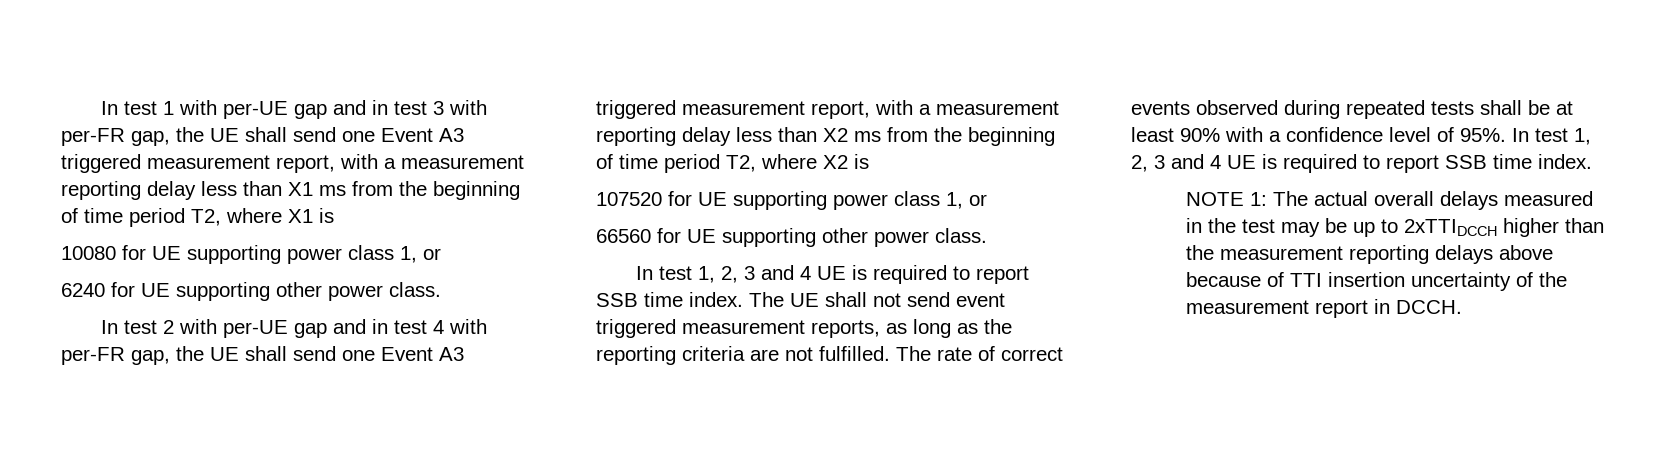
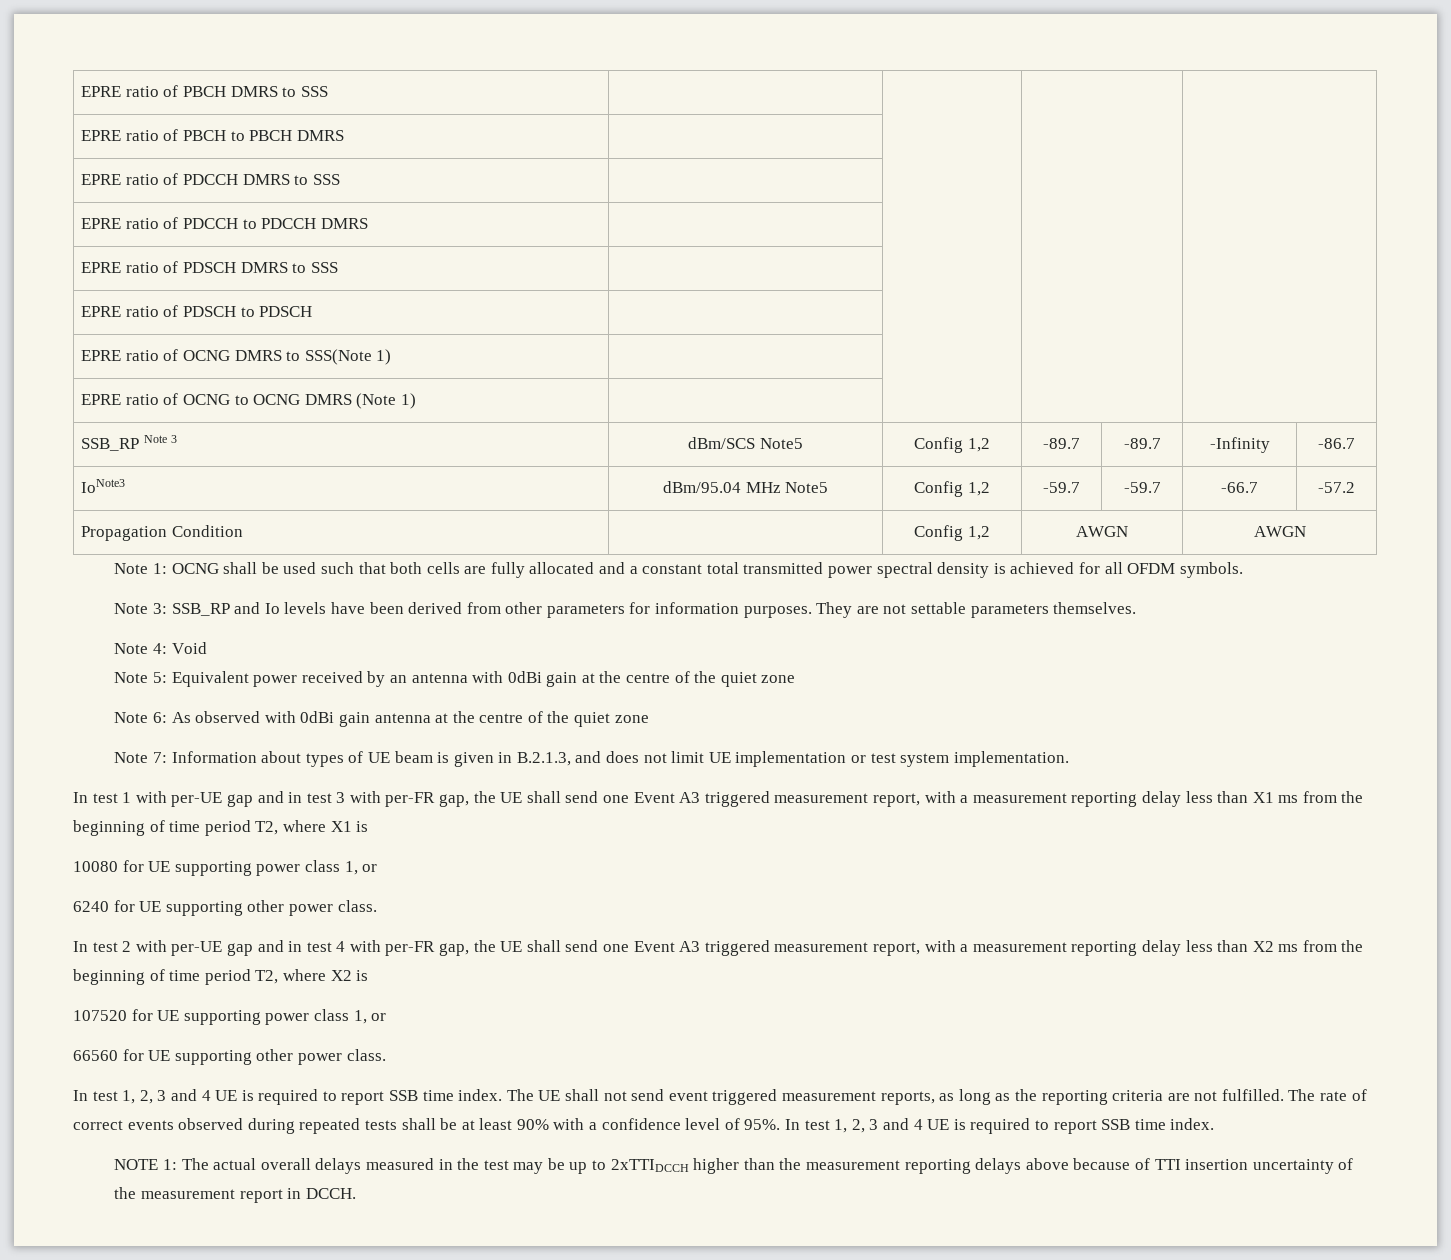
(101, 108) none -> [81,85,328,97] [81,129,344,141] [81,173,340,185] [81,217,368,229] [81,261,338,273] [81,305,313,317] [81,349,392,365] [81,393,416,409] [81,435,178,451] [688,437,803,449] [914,437,990,453] [1043,438,1080,449] [1123,438,1161,449] [1209,437,1270,453] [1318,438,1356,449] [81,479,126,493] [662,481,829,493] [914,481,990,497] [1043,482,1080,493] [1123,482,1161,493] [1221,482,1259,493] [1318,482,1356,493] [81,525,243,541] [914,525,990,541] [1076,526,1128,537] [1253,526,1306,537] [114,562,1243,578] [114,602,1137,618] [114,642,207,654] [114,671,796,687] [114,711,649,727] [114,751,1069,767] EPRE ratio of PBCH DMRS to SSS | | | | // EPRE ratio of PBCH to PBCH DMRS | | | | // EPRE ratio of PDCCH DMRS to SSS | | | | // EPRE ratio of PDCCH to PDCCH DMRS | | | | // EPRE ratio of PDSCH DMRS to SSS | | | | // EPRE ratio of PDSCH to PDSCH | | | | // EPRE ratio of OCNG DMRS to SSS(Note 1) | | | | // EPRE ratio of OCNG to OCNG DMRS (Note 1) | | | | // SSB_RP Note 3 | dBm/SCS Note5 | Config 1,2 | -89.7 | -89.7 | -Infinity | -86.7 // IoNote3 | dBm/95.04 MHz Note5 | Config 1,2 | -59.7 | -59.7 | -66.7 | -57.2 // Propagation Condition | | Config 1,2 | AWGN | AWGN // Note 1: OCNG shall be used such that both cells are fully allocated and a constant total transmitted power spectral density is achieved for all OFDM symbols. // Note 3: SSB_RP and Io levels have been derived from other parameters for information purposes. They are not settable parameters themselves. // Note 4: Void // Note 5: Equivalent power received by an antenna with 0dBi gain at the centre of the quiet zone // Note 6: As observed with 0dBi gain antenna at the centre of the quiet zone // Note 7: Information about types of UE beam is given in B.2.1.3, and does not limit UE implementation or test system implementation. //

